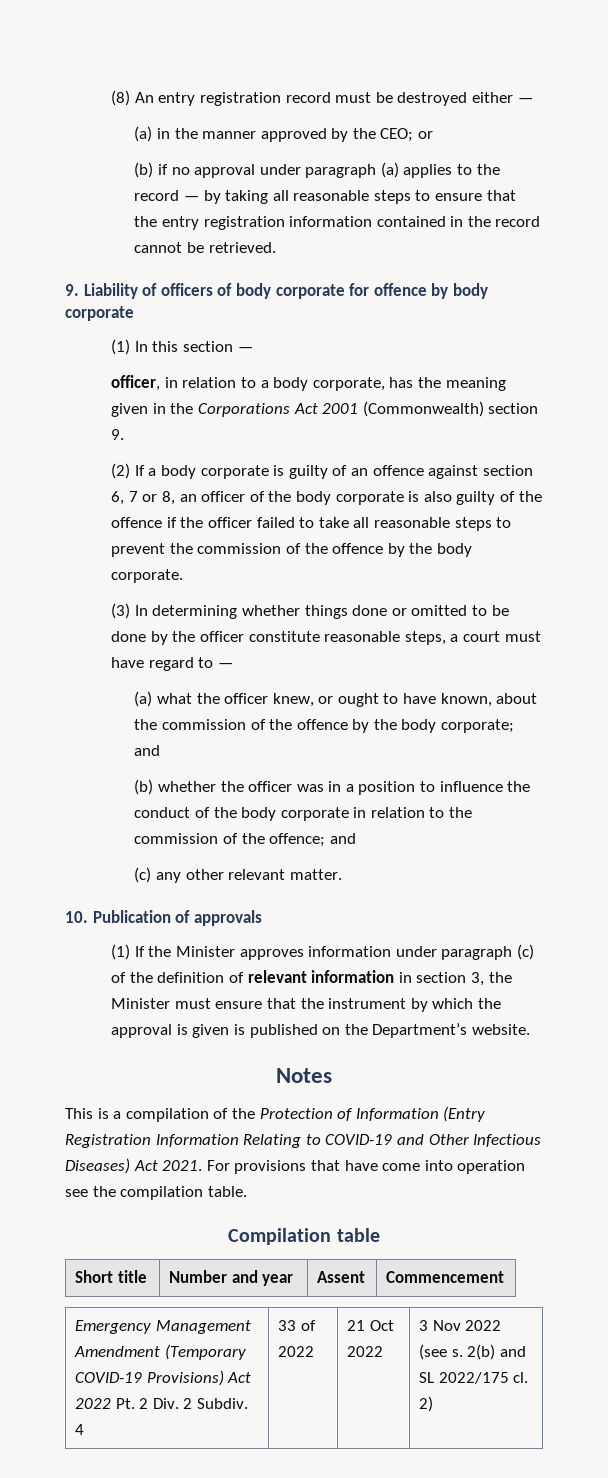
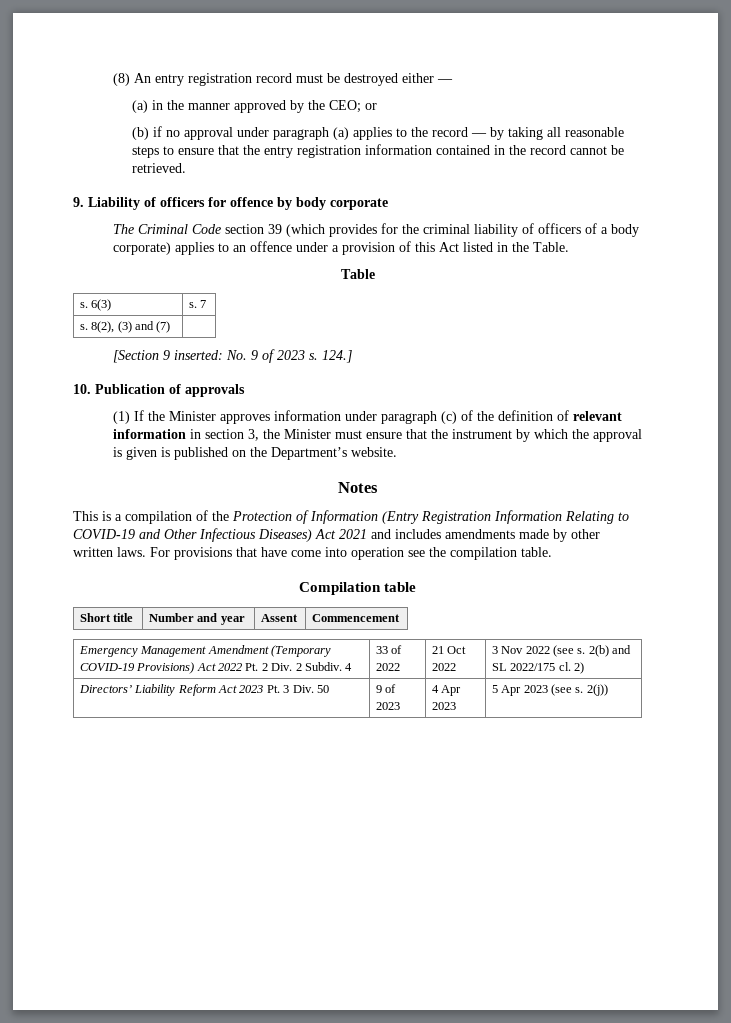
[217,283,345,299] of body corporate -> (205, 202) none
[111,339,253,355] [111,375,506,391] [111,401,539,417] [111,429,125,440] [111,463,533,479] [111,491,542,505] [111,517,512,531] [111,543,472,557] [111,569,184,583] [111,603,509,619] [111,631,541,645] [111,657,234,671] [134,691,538,707] [134,719,515,733] [134,745,161,756] [134,779,531,795] [134,807,473,821] [134,833,356,847] [134,867,342,883] (1) In this section — // officer, in relation to a body corporate, has the meaning given in the Corporations Act 2001 (Commonwealth) section 9. // (2) If a body corporate is guilty of an offence against section 6, 7 or 8, an officer of the body corporate is also guilty of the offence if the officer failed to take all reasonable steps to prevent the commission of the offence by the body corporate. // (3) In determining whether things done or omitted to be done by the officer constitute reasonable steps, a court must have regard to — // (a) what the officer knew, or ought to have known, about the commission of the offence by the body corporate; and // (b) whether the officer was in a position to influence the conduct of the body corporate in relation to the commission of the offence; and // (c) any other relevant matter. -> [112,223,639,237] [112,241,569,255] [340,269,375,279] [79,299,112,311] [188,300,207,308] [79,321,171,333] [112,349,352,363] The Criminal Code section 39 (which provides for the criminal liability of officers of a body corporate) applies to an offence under a provision of this Act listed in the Table. // Table // s. 6(3) | s. 7 // s. 8(2), (3) and (7) | // [Section 9 inserted: No. 9 of 2023 s. 124.]
[162,1160,203,1171] 2021. -> [339,529,600,542] [73,547,146,557] 2021 and includes amendments made by other written laws.
(434, 1404) none -> [78,684,329,696] [375,684,397,693] [375,702,400,710] [431,685,462,696] [431,702,456,710] [491,684,608,696] // Directors’ Liability Reform Act 2023 Pt. 3 Div. 50 | 9 of 2023 | 4 Apr 2023 | 5 Apr 2023 (see s. 2(j))

